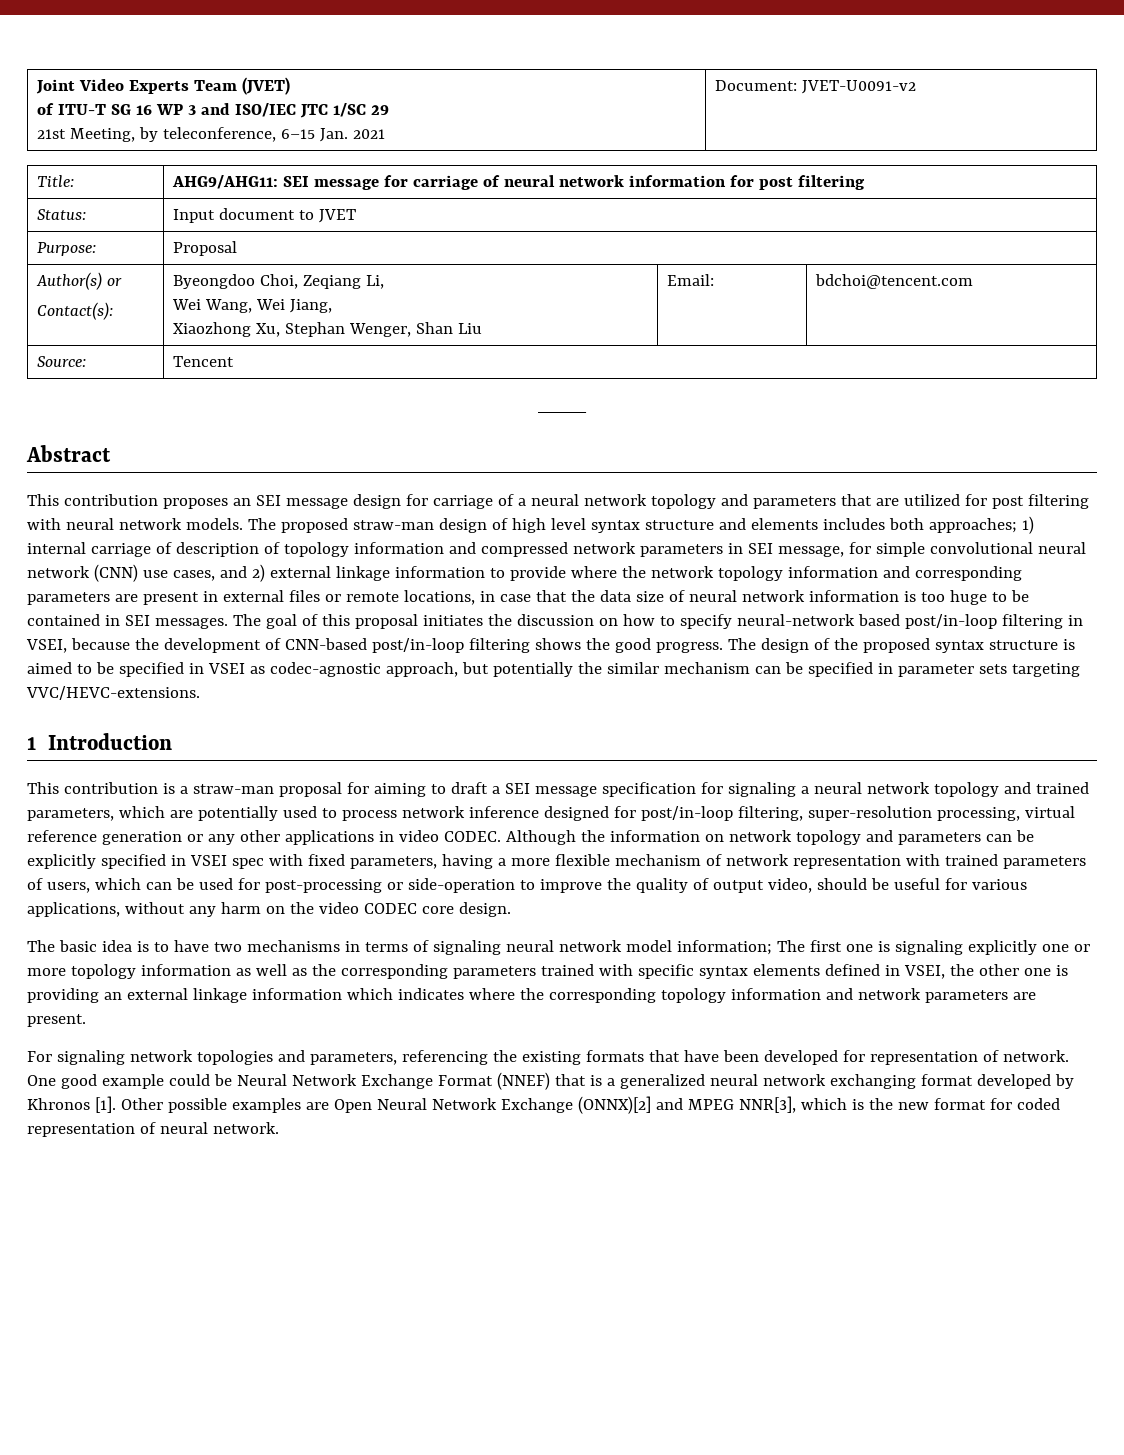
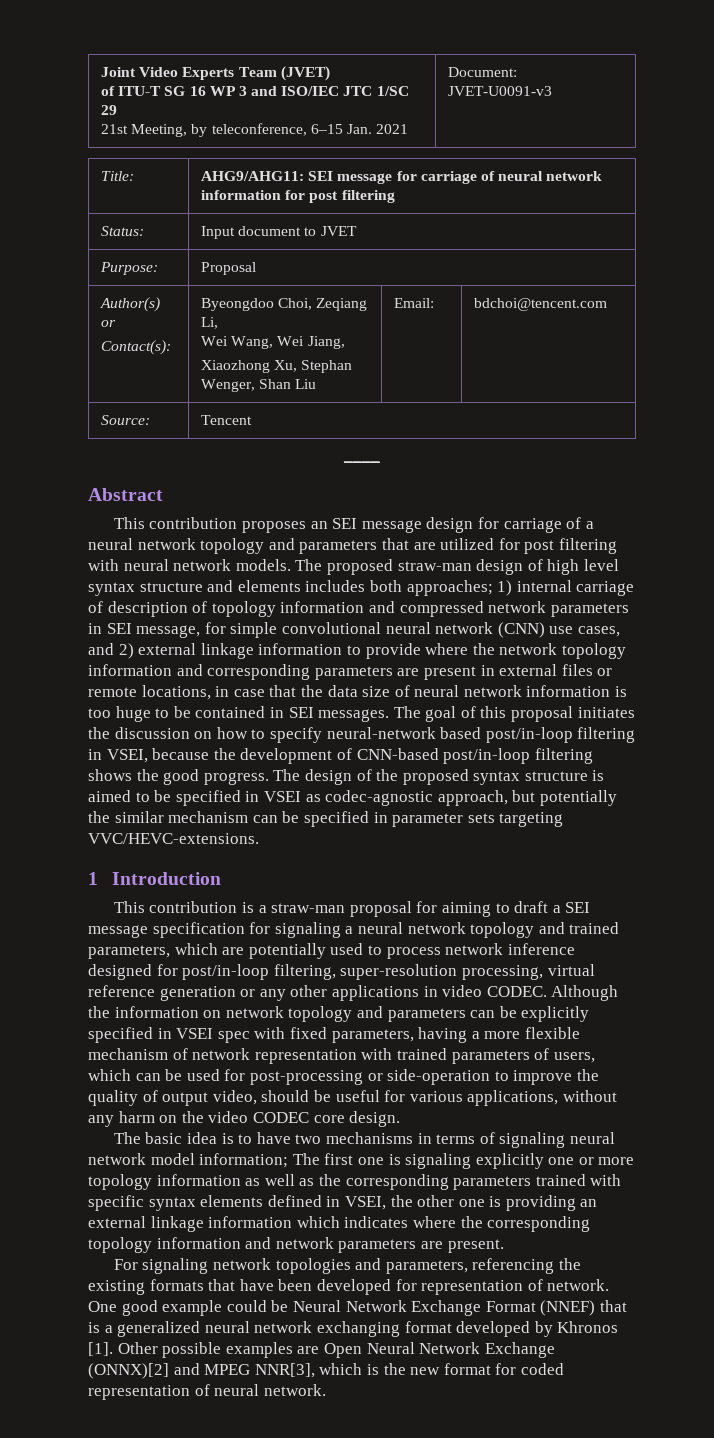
[802,80,917,94] JVET-U0091-v2 -> [447,86,552,96] JVET-U0091-v3

